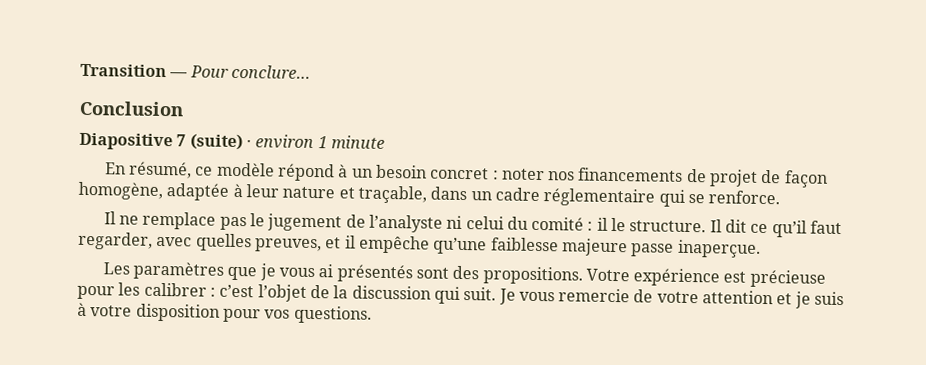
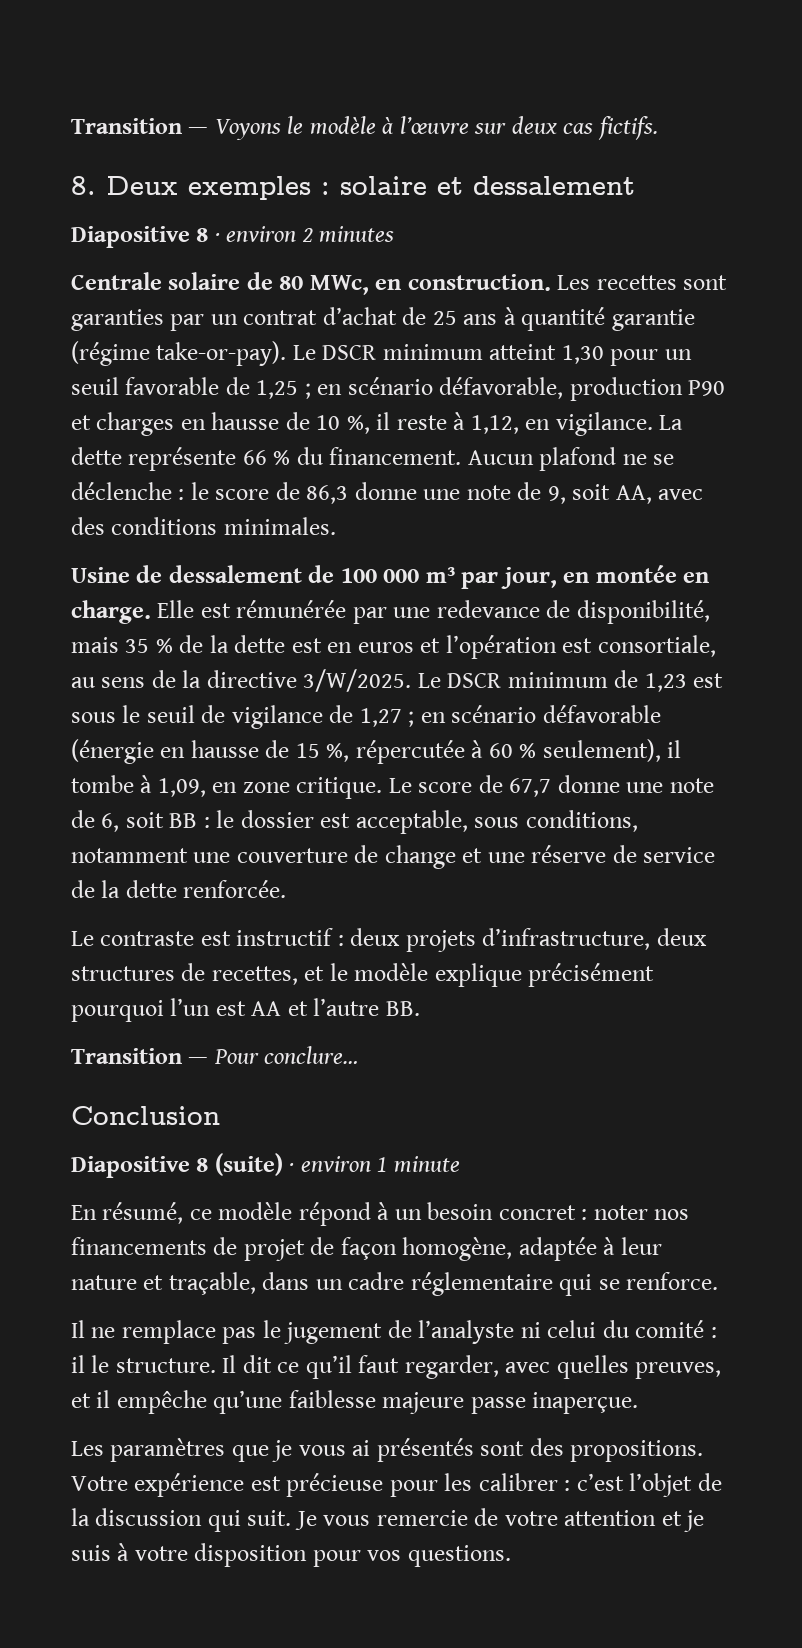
[80,63,189,78] Transition — -> [71,116,658,140] [71,176,635,200] [71,226,395,248] [71,272,728,295] [71,307,695,331] [71,341,692,366] [71,377,726,401] [71,412,684,436] [71,447,675,471] [71,482,704,504] [71,517,336,535] [71,565,710,589] [71,600,710,624] [71,635,716,659] [71,669,724,692] [71,705,661,729] [71,739,682,764] [71,775,714,799] [71,810,638,834] [71,845,716,869] [71,880,287,898] [71,928,707,952] [71,963,655,987] [71,998,420,1022] [71,1048,209,1064] Transition — Voyons le modèle à l’œuvre sur deux cas fictifs. // 8. Deux exemples : solaire et dessalement // Diapositive 8 · environ 2 minutes // Centrale solaire de 80 MWc, en construction. Les recettes sont garanties par un contrat d’achat de 25 ans à quantité garantie (régime take-or-pay). Le DSCR minimum atteint 1,30 pour un seuil favorable de 1,25 ; en scénario défavorable, production P90 et charges en hausse de 10 %, il reste à 1,12, en vigilance. La dette représente 66 % du financement. Aucun plafond ne se déclenche : le score de 86,3 donne une note de 9, soit AA, avec des conditions minimales. // Usine de dessalement de 100 000 m³ par jour, en montée en charge. Elle est rémunérée par une redevance de disponibilité, mais 35 % de la dette est en euros et l’opération est consortiale, au sens de la directive 3/W/2025. Le DSCR minimum de 1,23 est sous le seuil de vigilance de 1,27 ; en scénario défavorable (énergie en hausse de 15 %, répercutée à 60 % seulement), il tombe à 1,09, en zone critique. Le score de 67,7 donne une note de 6, soit BB : le dossier est acceptable, sous conditions, notamment une couverture de change et une réserve de service de la dette renforcée. // Le contraste est instructif : deux projets d’infrastructure, deux structures de recettes, et le modèle explique précisément pourquoi l’un est AA et l’autre BB. // Transition —
[176,134,187,147] 7 -> [196,1158,209,1172] 8

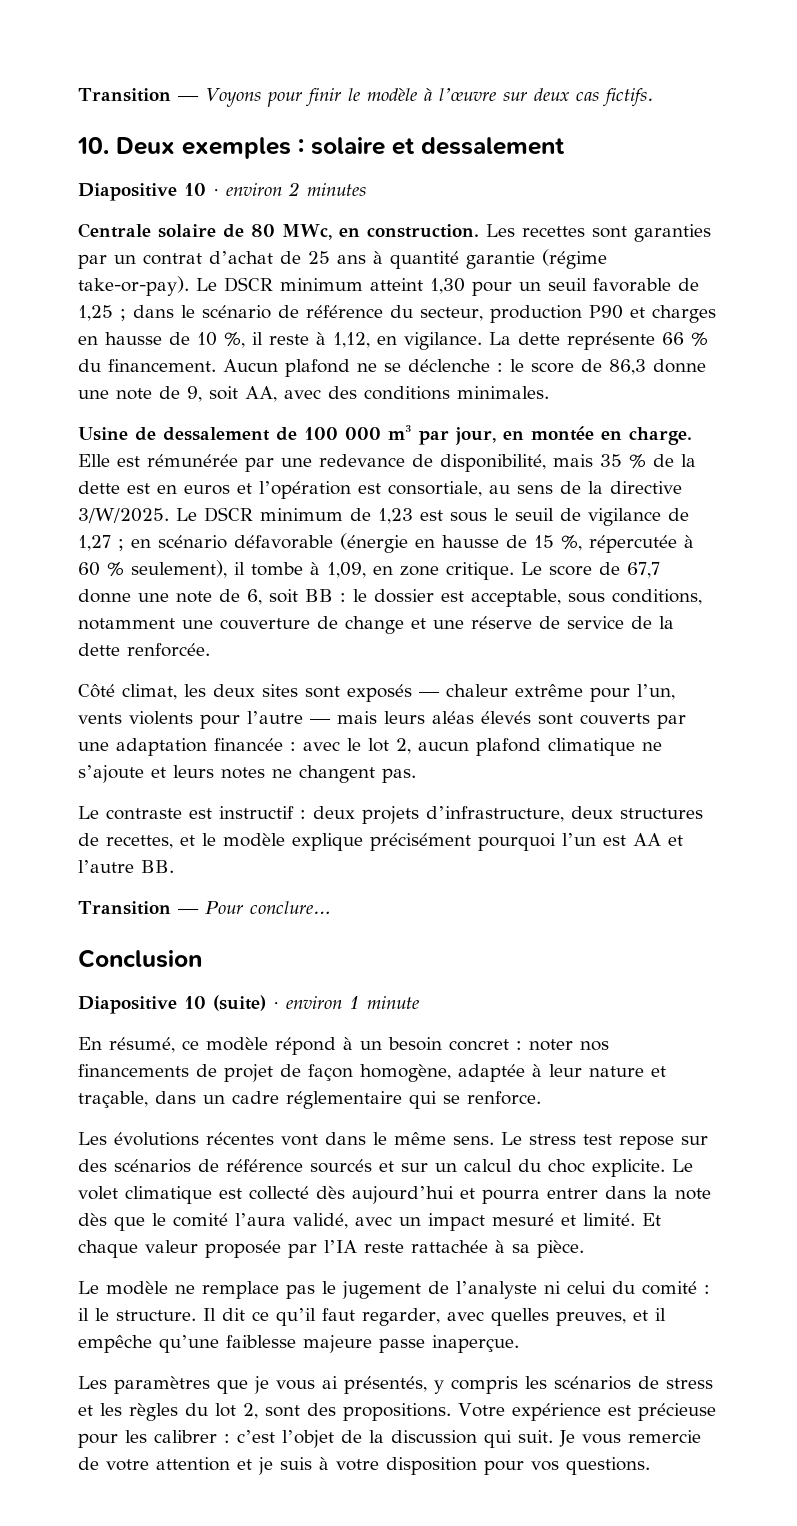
(281, 129) none -> [266,88,342,107] pour finir
[71,176,96,195] 8. -> [77,137,109,154] 10.
[196,228,209,242] 8 -> [184,183,206,196] 10
[317,377,564,399] en scénario défavorable, -> [133,305,483,321] dans le scénario de référence du secteur,
(287, 889) none -> [78,684,675,702] [78,711,686,729] [78,738,662,756] [78,765,416,783] // Côté climat, les deux sites sont exposés — chaleur extrême pour l’un, vents violents pour l’autre — mais leurs aléas élevés sont couverts par une adaptation financée : avec le lot 2, aucun plafond climatique ne s’ajoute et leurs notes ne changent pas.
[196,1158,209,1172] 8 -> [184,996,206,1009] 10
[71,1320,85,1338] Il -> [78,1132,708,1150] [78,1159,693,1177] [78,1186,711,1204] [78,1213,661,1231] [78,1240,584,1258] [78,1281,168,1295] Les évolutions récentes vont dans le même sens. Le stress test repose sur des scénarios de référence sourcés et sur un calcul du choc explicite. Le volet climatique est collecté dès aujourd’hui et pourra entrer dans la note dès que le comité l’aura validé, avec un impact mesuré et limité. Et chaque valeur proposée par l’IA reste rattachée à sa pièce. // Le modèle
[376,1438,474,1462] présentés -> [344,1376,713,1394] [78,1403,258,1421] présentés, y compris les scénarios de stress et les règles du lot 2,

